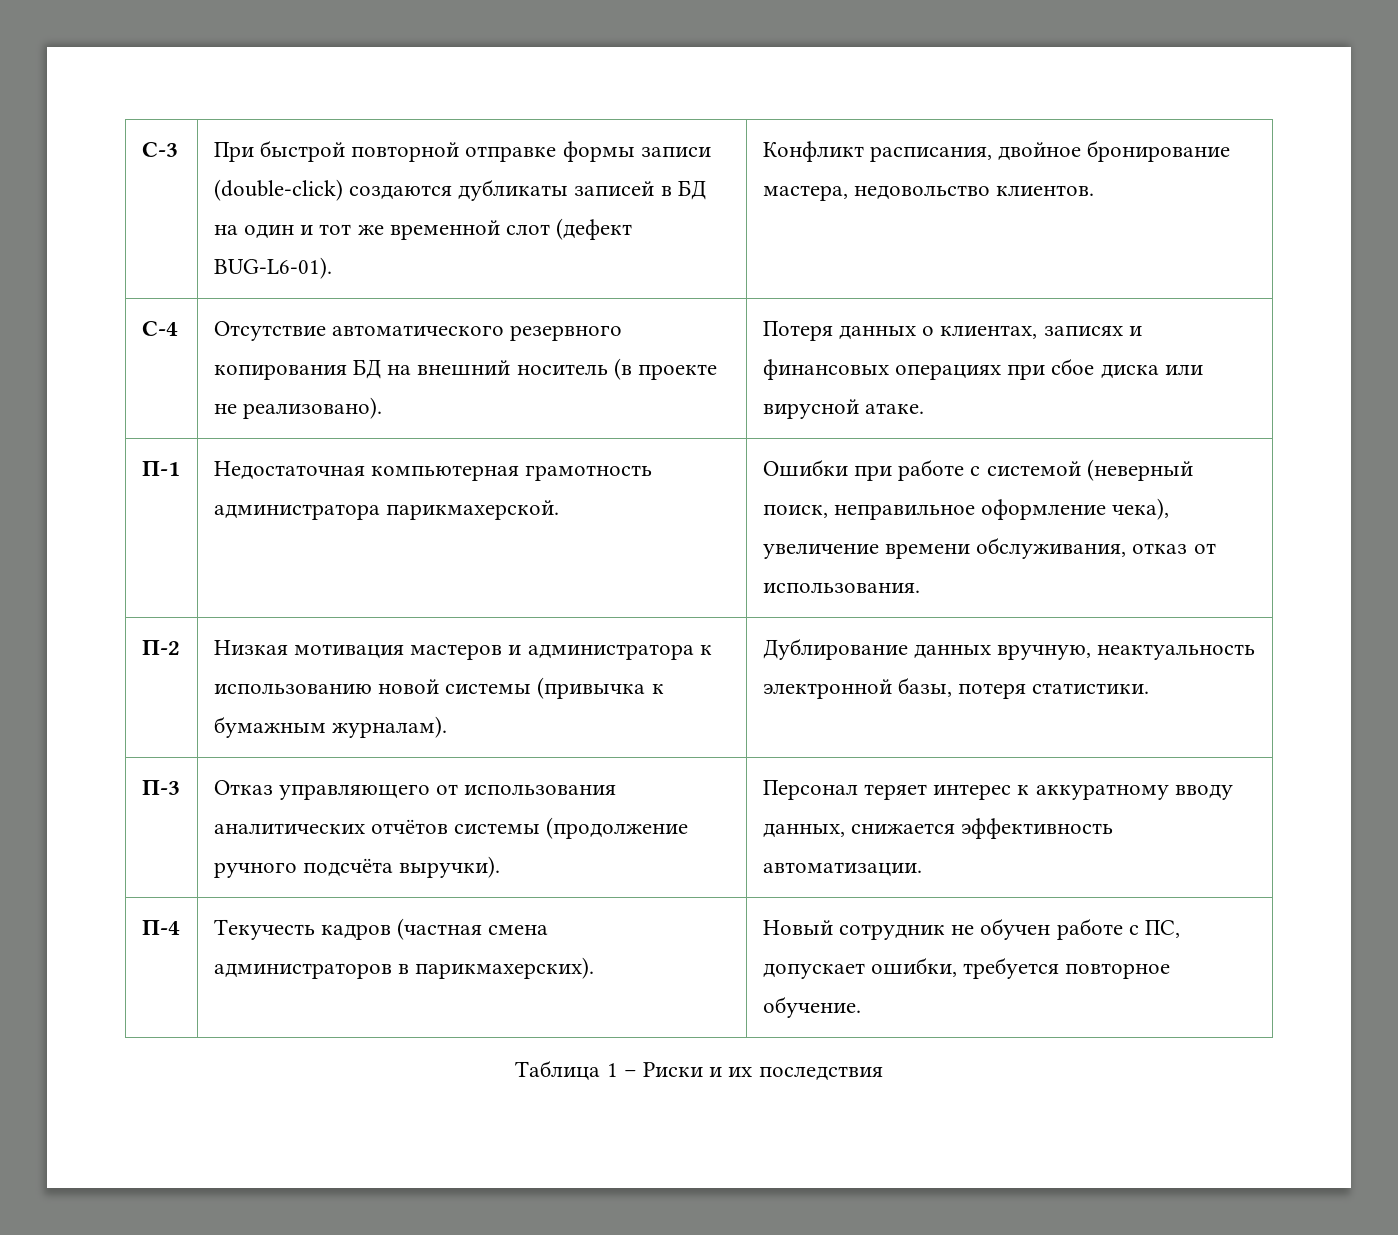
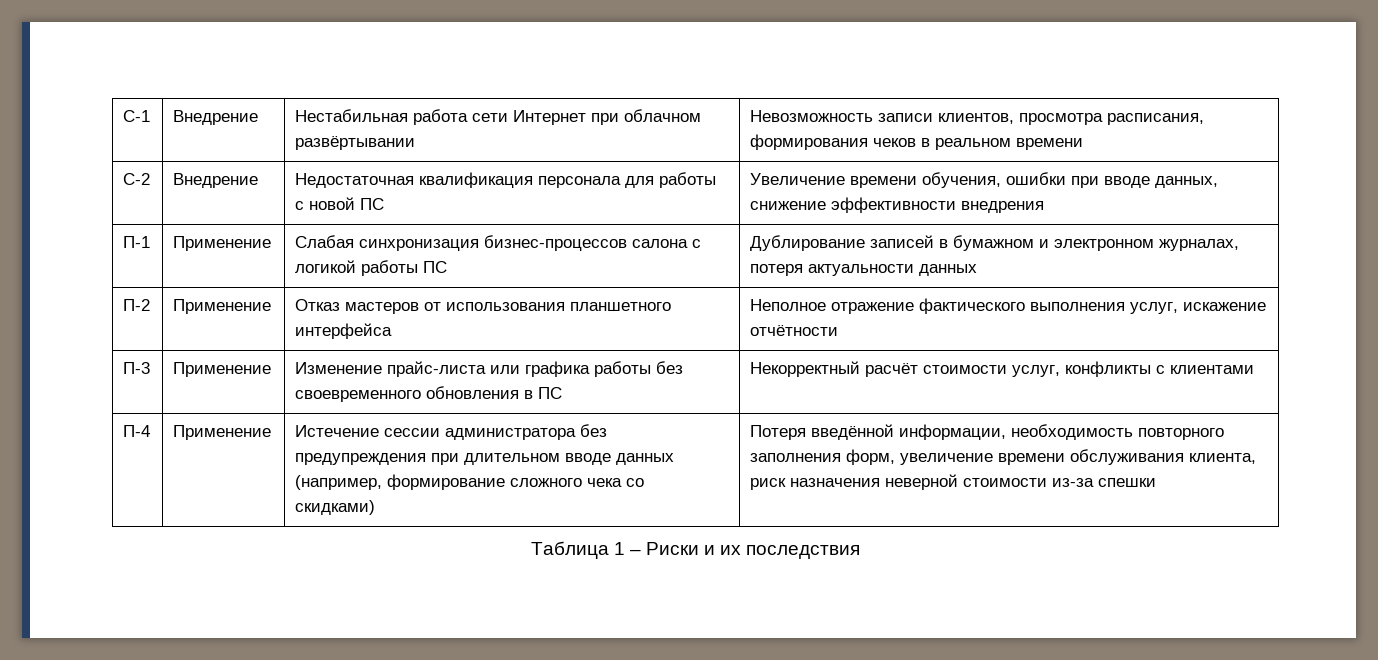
[141,142,178,157] [213,140,711,162] [213,179,706,201] [213,218,633,240] [213,257,332,279] [762,140,1231,162] [762,185,1095,201] [141,321,178,336] [213,321,623,341] [213,358,718,380] [213,397,383,419] [762,321,1142,341] [762,358,1203,380] [762,399,925,419] [141,461,180,476] [213,461,653,481] [213,500,560,520] [762,459,1193,481] [762,498,1170,520] [762,537,1216,559] [762,582,920,593] [141,640,180,655] [213,640,712,660] [213,677,664,699] [213,716,448,738] [762,638,1256,660] [762,677,1150,699] [141,780,180,795] [213,780,617,800] [213,817,689,839] [213,856,501,878] [762,780,1233,800] [762,818,1114,839] [762,862,922,877] [141,920,180,935] [213,918,549,940] [213,957,595,979] [762,918,1181,940] [762,957,1171,979] [762,996,861,1018] С-3 | При быстрой повторной отправке формы записи (double-click) создаются дубликаты записей в БД на один и тот же временной слот (дефект BUG-L6-01). | Конфликт расписания, двойное бронирование мастера, недовольство клиентов. // С-4 | Отсутствие автоматического резервного копирования БД на внешний носитель (в проекте не реализовано). | Потеря данных о клиентах, записях и финансовых операциях при сбое диска или вирусной атаке. // П-1 | Недостаточная компьютерная грамотность администратора парикмахерской. | Ошибки при работе с системой (неверный поиск, неправильное оформление чека), увеличение времени обслуживания, отказ от использования. // П-2 | Низкая мотивация мастеров и администратора к использованию новой системы (привычка к бумажным журналам). | Дублирование данных вручную, неактуальность электронной базы, потеря статистики. // П-3 | Отказ управляющего от использования аналитических отчётов системы (продолжение ручного подсчёта выручки). | Персонал теряет интерес к аккуратному вводу данных, снижается эффективность автоматизации. // П-4 | Текучесть кадров (частная смена администраторов в парикмахерских). | Новый сотрудник не обучен работе с ПС, допускает ошибки, требуется повторное обучение. -> [123,110,151,122] [173,110,259,125] [295,109,702,125] [295,136,416,150] [750,110,1205,125] [750,134,1084,150] [123,173,151,185] [173,173,259,188] [295,172,717,188] [295,197,385,210] [750,172,1219,188] [750,197,1045,213] [123,236,151,248] [173,236,272,251] [295,235,702,251] [295,260,448,276] [750,235,1240,251] [750,264,978,276] [123,299,151,311] [173,299,272,314] [295,299,672,314] [295,323,393,339] [750,298,1267,314] [750,325,839,336] [123,362,151,374] [173,362,272,377] [295,361,684,377] [295,386,563,402] [750,361,1255,377] [123,425,151,437] [173,425,272,440] [295,424,608,440] [295,453,675,465] [295,474,645,490] [295,500,376,515] [750,424,1225,440] [750,449,1257,465] [750,474,1157,490] С-1 | Внедрение | Нестабильная работа сети Интернет при облачном развёртывании | Невозможность записи клиентов, просмотра расписания, формирования чеков в реальном времени // С-2 | Внедрение | Недостаточная квалификация персонала для работы с новой ПС | Увеличение времени обучения, ошибки при вводе данных, снижение эффективности внедрения // П-1 | Применение | Слабая синхронизация бизнес-процессов салона с логикой работы ПС | Дублирование записей в бумажном и электронном журналах, потеря актуальности данных // П-2 | Применение | Отказ мастеров от использования планшетного интерфейса | Неполное отражение фактического выполнения услуг, искажение отчётности // П-3 | Применение | Изменение прайс-листа или графика работы без своевременного обновления в ПС | Некорректный расчёт стоимости услуг, конфликты с клиентами // П-4 | Применение | Истечение сессии администратора без предупреждения при длительном вводе данных (например, формирование сложного чека со скидками) | Потеря введённой информации, необходимость повторного заполнения форм, увеличение времени обслуживания клиента, риск назначения неверной стоимости из-за спешки

